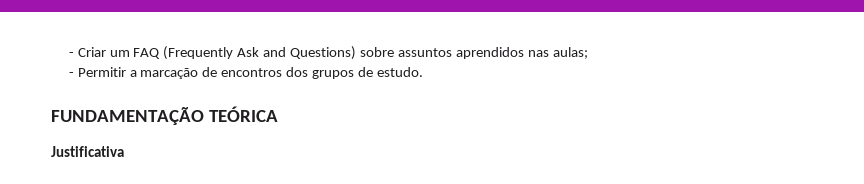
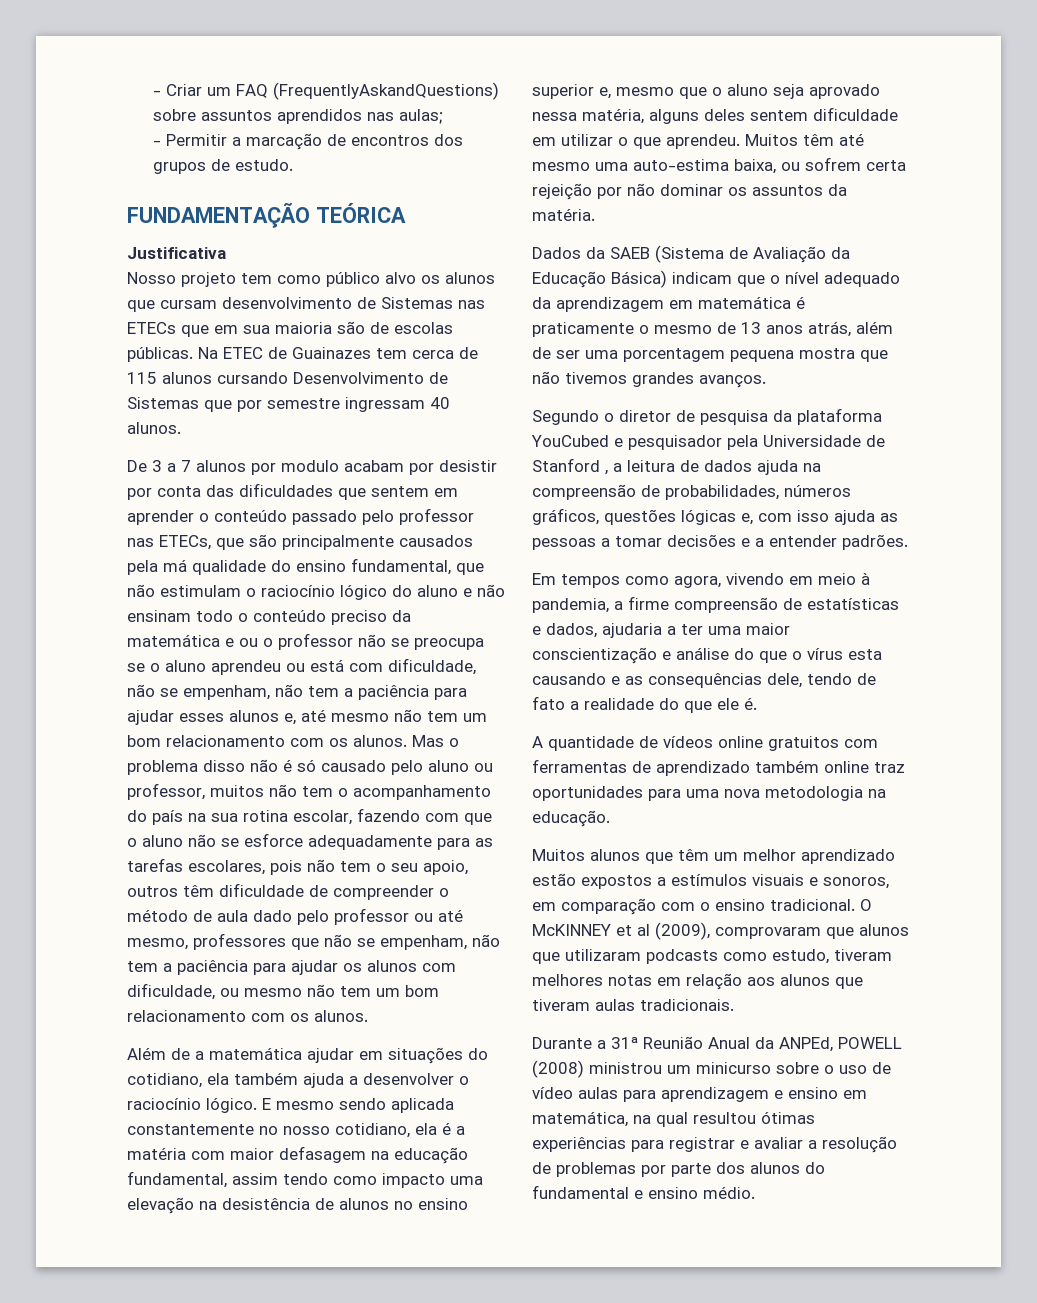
[163,46,357,60] (Frequently Ask and Questions) -> [273,82,500,100] (FrequentlyAskandQuestions)
(124, 151) none -> [127,272,495,287] [127,297,485,312] [127,321,453,337] [127,347,478,362] [127,372,448,384] [127,397,450,412] [127,422,181,434] [127,460,497,475] [127,483,458,500] [127,508,474,525] [127,534,473,550] [127,558,484,575] [127,584,505,600] [127,610,411,625] [127,633,484,650] [127,658,476,675] [127,684,467,700] [127,709,487,725] [127,735,459,747] [127,759,493,775] [127,783,491,800] [127,808,492,825] [127,833,493,850] [127,858,468,875] [127,883,449,900] [127,908,463,925] [127,933,500,950] [127,960,456,975] [127,983,439,1000] [127,1010,368,1022] [127,1047,488,1064] [127,1072,469,1088] [127,1097,454,1113] [127,1122,465,1138] [127,1146,468,1164] [127,1171,483,1188] [127,1197,468,1214] [532,84,880,99] [532,107,898,124] [532,133,864,149] [532,157,906,174] [532,183,847,200] [532,208,595,221] [532,245,850,263] [532,270,900,288] [532,296,805,312] [532,321,893,337] [532,347,888,362] [532,371,766,388] [532,408,882,425] [531,435,885,450] [532,458,821,475] [532,484,851,500] [532,508,898,525] [532,534,908,550] [532,572,870,588] [532,596,899,613] [532,623,790,638] [532,647,882,664] [532,673,876,688] [532,696,757,713] [532,736,878,751] [532,759,905,776] [532,786,886,801] [532,810,610,827] [532,849,895,864] [532,873,889,889] [532,898,872,915] [532,922,909,940] [532,949,892,964] [532,973,863,990] [532,999,734,1011] [532,1036,902,1052] [532,1060,891,1078] [532,1087,867,1102] [532,1111,815,1127] [532,1136,897,1153] [532,1162,825,1177] [532,1185,755,1199] // Nosso projeto tem como público alvo os alunos que cursam desenvolvimento de Sistemas nas ETECs que em sua maioria são de escolas públicas. Na ETEC de Guainazes tem cerca de 115 alunos cursando Desenvolvimento de Sistemas que por semestre ingressam 40 alunos. // De 3 a 7 alunos por modulo acabam por desistir por conta das dificuldades que sentem em aprender o conteúdo passado pelo professor nas ETECs, que são principalmente causados pela má qualidade do ensino fundamental, que não estimulam o raciocínio lógico do aluno e não ensinam todo o conteúdo preciso da matemática e ou o professor não se preocupa se o aluno aprendeu ou está com dificuldade, não se empenham, não tem a paciência para ajudar esses alunos e, até mesmo não tem um bom relacionamento com os alunos. Mas o problema disso não é só causado pelo aluno ou professor, muitos não tem o acompanhamento do país na sua rotina escolar, fazendo com que o aluno não se esforce adequadamente para as tarefas escolares, pois não tem o seu apoio, outros têm dificuldade de compreender o método de aula dado pelo professor ou até mesmo, professores que não se empenham, não tem a paciência para ajudar os alunos com dificuldade, ou mesmo não tem um bom relacionamento com os alunos. // Além de a matemática ajudar em situações do cotidiano, ela também ajuda a desenvolver o raciocínio lógico. E mesmo sendo aplicada constantemente no nosso cotidiano, ela é a matéria com maior defasagem na educação fundamental, assim tendo como impacto uma elevação na desistência de alunos no ensino superior e, mesmo que o aluno seja aprovado nessa matéria, alguns deles sentem dificuldade em utilizar o que aprendeu. Muitos têm até mesmo uma auto-estima baixa, ou sofrem certa rejeição por não dominar os assuntos da matéria. // Dados da SAEB (Sistema de Avaliação da Educação Básica) indicam que o nível adequado da aprendizagem em matemática é praticamente o mesmo de 13 anos atrás, além de ser uma porcentagem pequena mostra que não tivemos grandes avanços. // Segundo o diretor de pesquisa da plataforma YouCubed e pesquisador pela Universidade de Stanford , a leitura de dados ajuda na compreensão de probabilidades, números gráficos, questões lógicas e, com isso ajuda as pessoas a tomar decisões e a entender padrões. // Em tempos como agora, vivendo em meio à pandemia, a firme compreensão de estatísticas e dados, ajudaria a ter uma maior conscientização e análise do que o vírus esta causando e as consequências dele, tendo de fato a realidade do que ele é. // A quantidade de vídeos online gratuitos com ferramentas de aprendizado também online traz oportunidades para uma nova metodologia na educação. // Muitos alunos que têm um melhor aprendizado estão expostos a estímulos visuais e sonoros, em comparação com o ensino tradicional. O McKINNEY et al (2009), comprovaram que alunos que utilizaram podcasts como estudo, tiveram melhores notas em relação aos alunos que tiveram aulas tradicionais. // Durante a 31ª Reunião Anual da ANPEd, POWELL (2008) ministrou um minicurso sobre o uso de vídeo aulas para aprendizagem e ensino em matemática, na qual resultou ótimas experiências para registrar e avaliar a resolução de problemas por parte dos alunos do fundamental e ensino médio.

